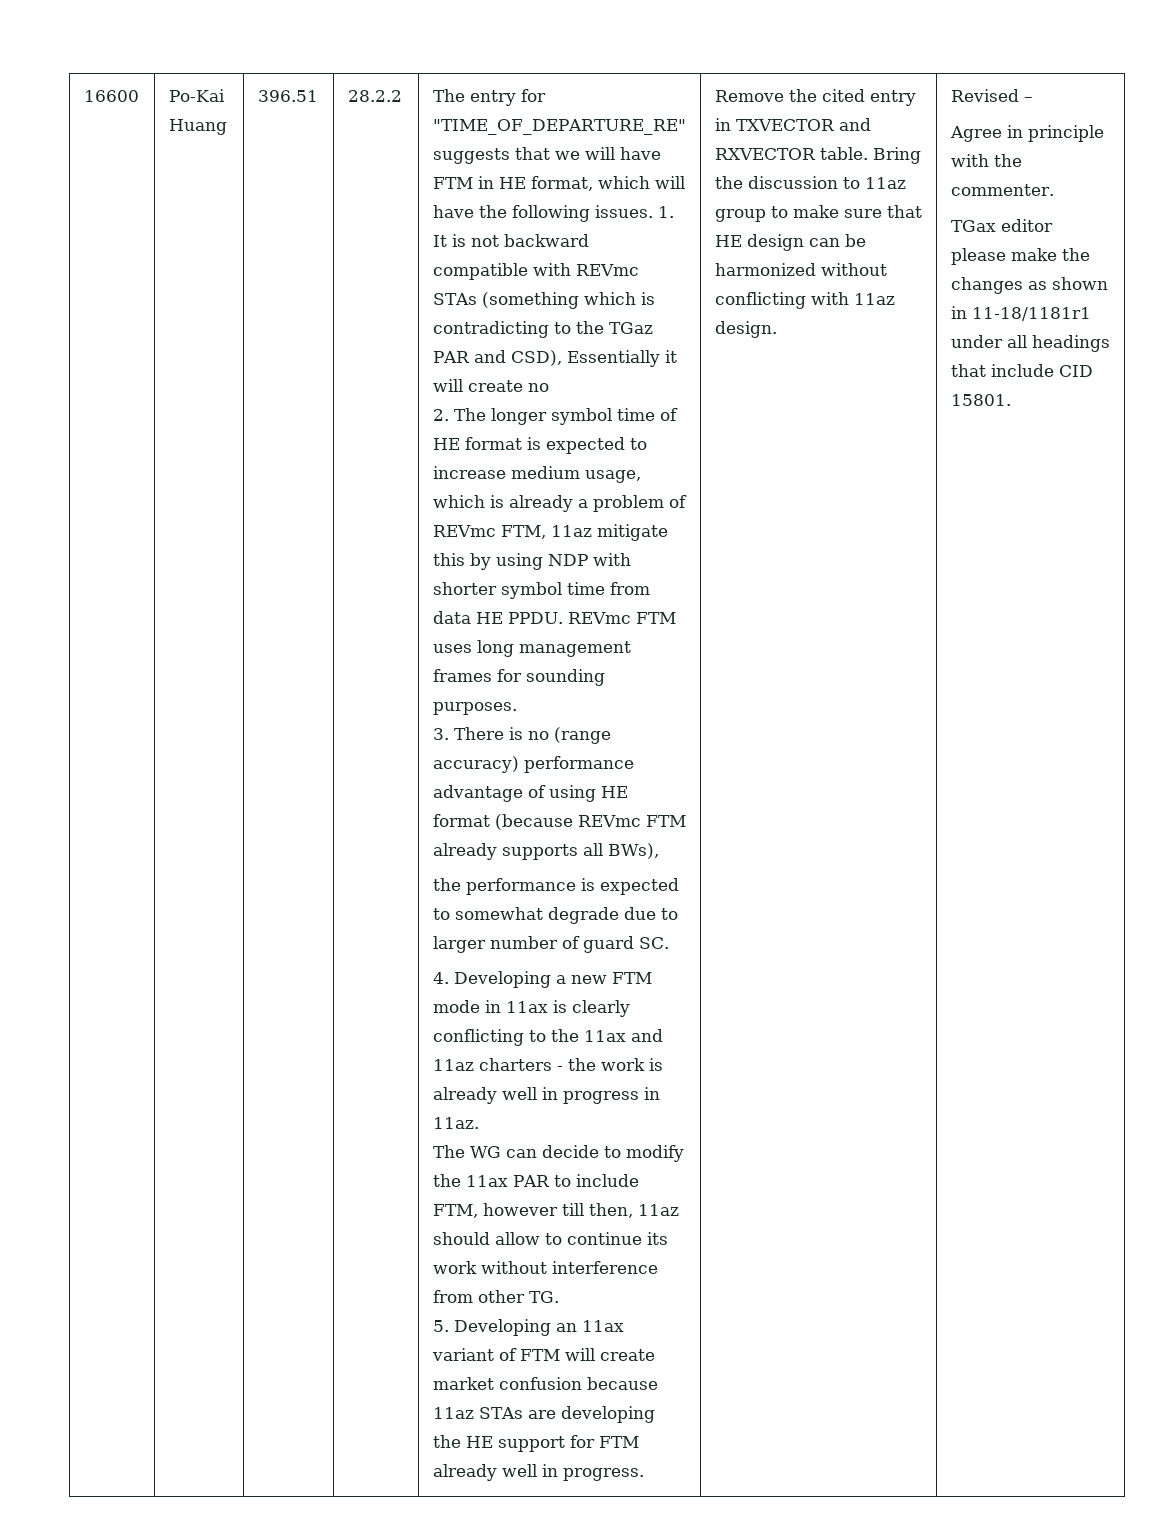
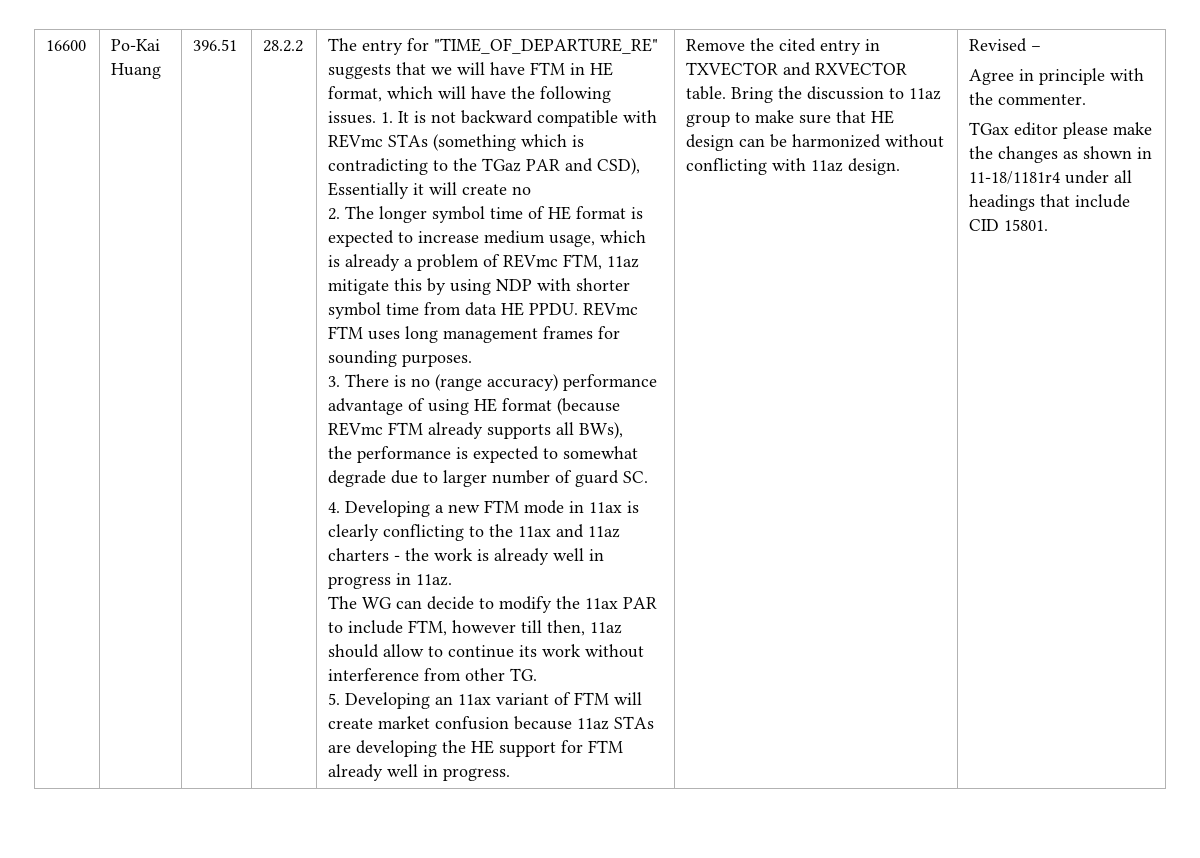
[971,307,1091,321] 11-18/1181r1 -> [969,171,1061,184] 11-18/1181r4

